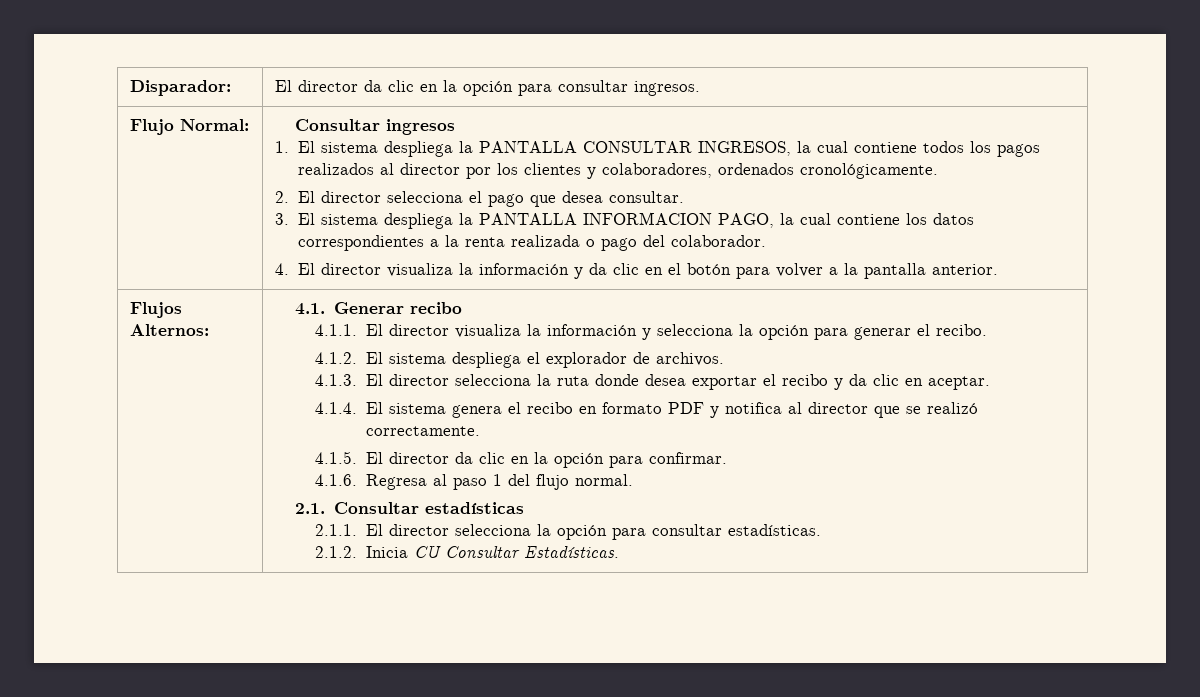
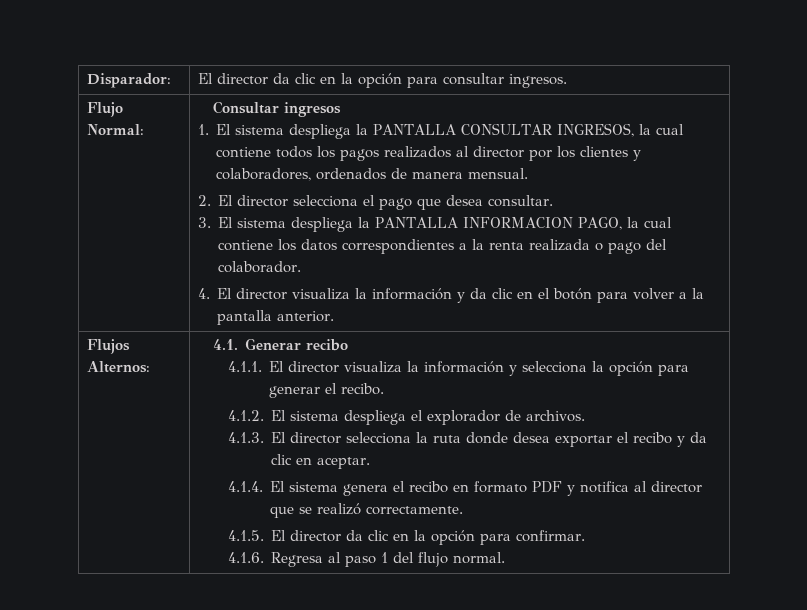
[799,163,938,179] cronológicamente. -> [391,168,529,179] de manera mensual.
[295,502,524,514] [315,524,821,540] [315,546,619,558] // 2.1. Consultar estadísticas // 2.1.1. El director selecciona la opción para consultar estadísticas. // 2.1.2. Inicia CU Consultar Estadísticas. -> (506, 558) none

